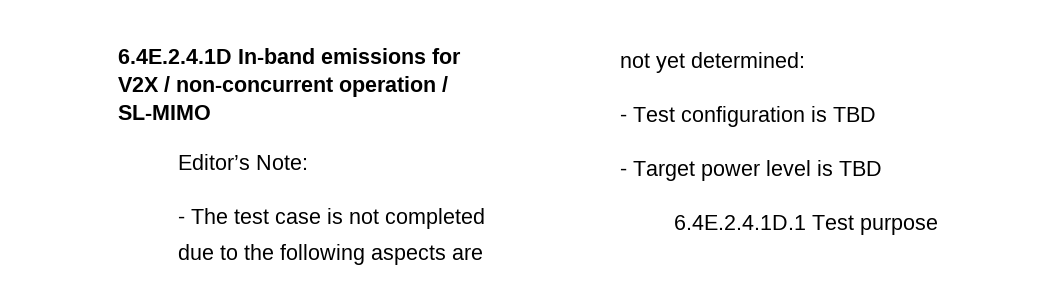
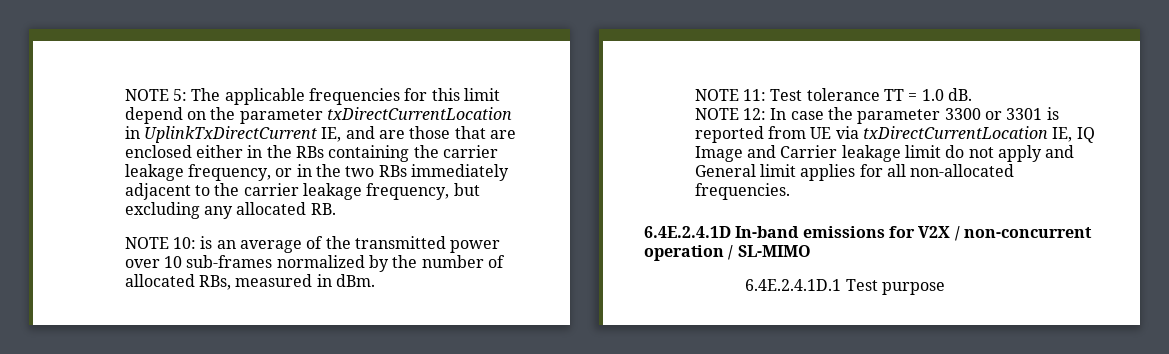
(118, 56) none -> [124,88,500,105] [124,107,512,124] [124,126,516,143] [124,145,498,162] [124,164,509,181] [124,183,480,200] [124,202,336,219] [124,236,501,253] [124,255,505,272] [124,274,375,290] [694,88,972,101] [694,107,1059,124] [694,126,1095,143] [694,145,1075,162] [694,164,1015,181] [694,183,790,200] NOTE 5: The applicable frequencies for this limit depend on the parameter txDirectCurrentLocation in UplinkTxDirectCurrent IE, and are those that are enclosed either in the RBs containing the carrier leakage frequency, or in the two RBs immediately adjacent to the carrier leakage frequency, but excluding any allocated RB. // NOTE 10: is an average of the transmitted power over 10 sub-frames normalized by the number of allocated RBs, measured in dBm. // NOTE 11: Test tolerance TT = 1.0 dB. // NOTE 12: In case the parameter 3300 or 3301 is reported from UE via txDirectCurrentLocation IE, IQ Image and Carrier leakage limit do not apply and General limit applies for all non-allocated frequencies. //
[177,154,308,170] [177,208,485,229] [177,244,483,265] [619,52,805,73] [619,106,876,127] [619,160,882,181] // Editor’s Note: // - The test case is not completed due to the following aspects are not yet determined: // - Test configuration is TBD // - Target power level is TBD -> (811, 251) none

